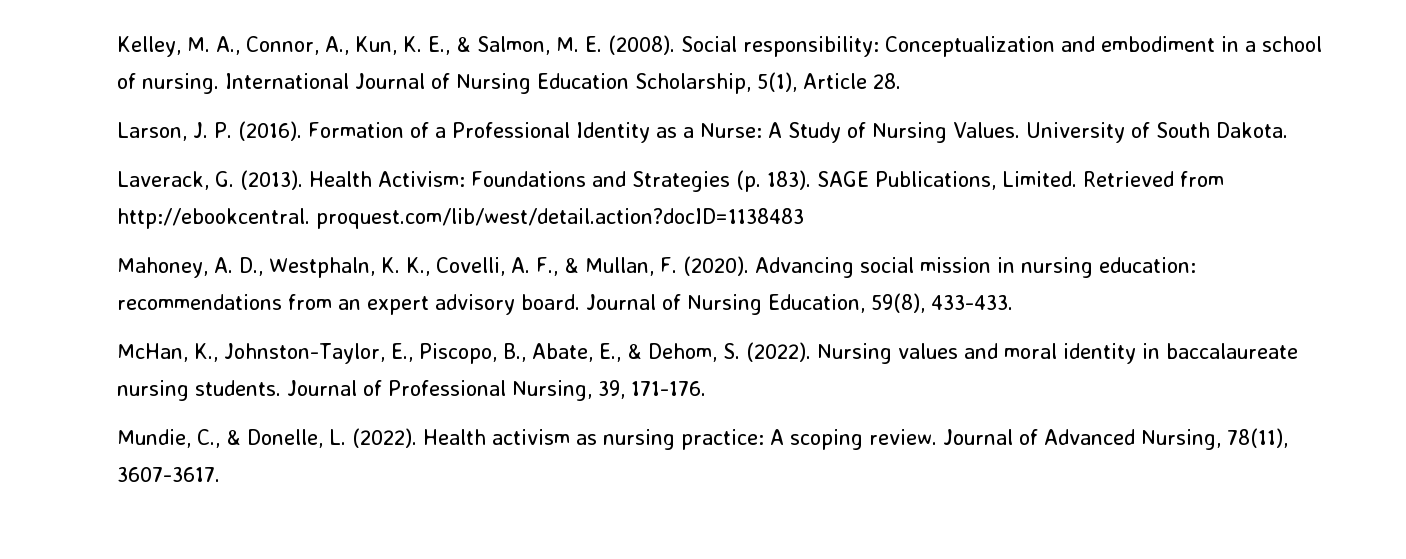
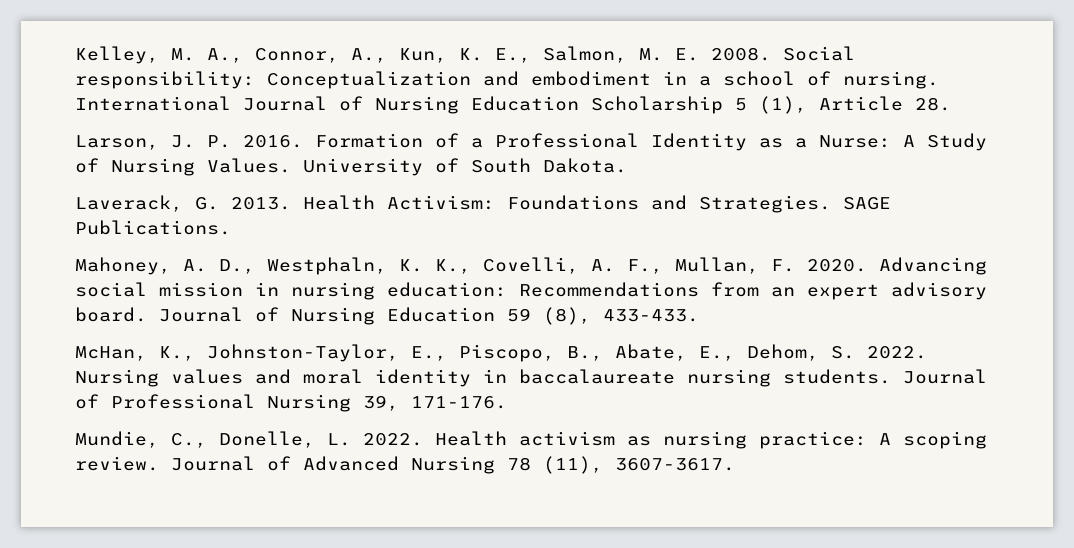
[456,37,472,52] & -> (531, 55) none
[608,35,676,55] (2008). -> [710,47,771,61] 2008.
[635,72,798,94] Scholarship, 5(1), -> [590,96,807,114] Scholarship 5 (1),
[238,121,303,141] (2016). -> [242,135,303,148] 2016.
[240,170,304,190] (2013). -> [230,197,291,210] 2013.
[632,170,1225,192] [117,208,805,229] Strategies (p. 183). SAGE Publications, Limited. Retrieved from http://ebookcentral. proquest.com/lib/west/detail.action?docID=1138483 -> [698,195,891,213] [74,220,231,235] Strategies. SAGE Publications.
[564,258,580,273] & -> (663, 266) none
[683,256,750,276] (2020). -> [806,259,867,272] 2020.
[117,294,283,310] recommendations -> [518,282,699,297] Recommendations
[768,293,926,313] Education, 59(8), -> [386,307,591,325] Education 59 (8),
[627,344,643,359] & -> (735, 353) none
[746,342,812,362] (2022). -> [866,346,927,359] 2022.
[512,380,593,401] Nursing, -> [266,394,351,412] Nursing
[226,430,242,445] & -> (207, 440) none
[352,428,418,448] (2022). -> [362,433,423,446] 2022.
[1141,428,1289,450] Nursing, 78(11), -> [410,456,603,474] Nursing 78 (11),

